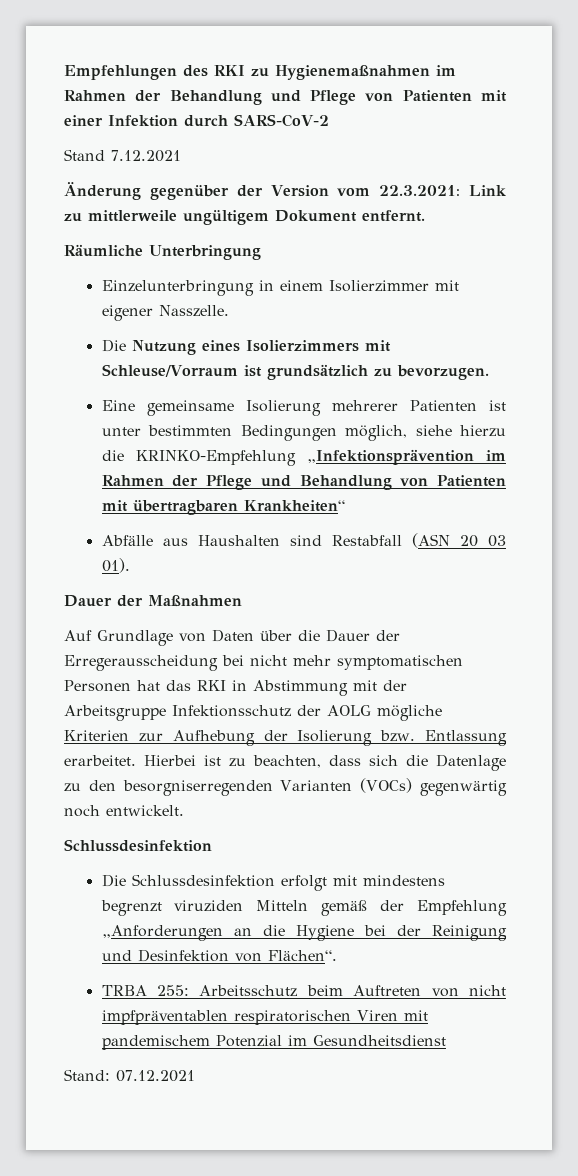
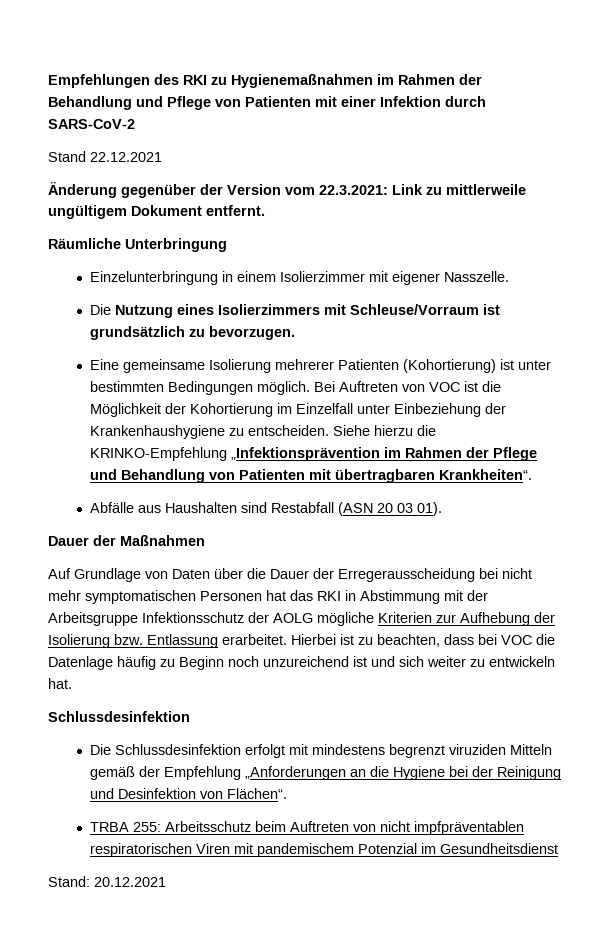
[111,150,181,162] 7.12.2021 -> [90,152,162,162] 22.12.2021
(477, 405) none -> [402,359,496,373] (Kohortierung)
[345,425,452,441] möglich, siehe -> [256,381,501,395] [89,403,506,417] [89,425,370,439] möglich. Bei Auftreten von VOC ist die Möglichkeit der Kohortierung im Einzelfall unter Einbeziehung der Krankenhaushygiene zu entscheiden. Siehe
[243,500,345,512] Krankheiten“ -> [438,469,532,480] Krankheiten“.
[369,754,506,771] [64,778,507,796] [64,805,184,817] sich die Datenlage zu den besorgniserregenden Varianten (VOCs) gegenwärtig noch entwickelt. -> [478,634,555,645] [48,656,555,670] [48,678,72,689] bei VOC die Datenlage häufig zu Beginn noch unzureichend ist und sich weiter zu entwickeln hat.
[116,1070,195,1082] 07.12.2021 -> [94,877,166,887] 20.12.2021

